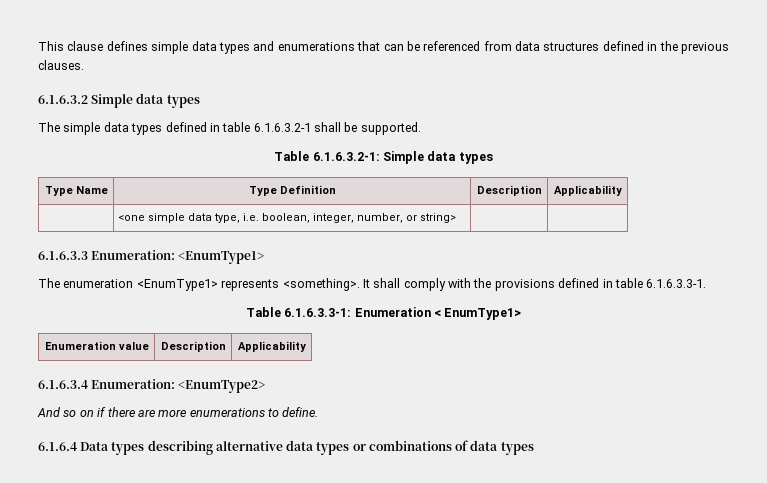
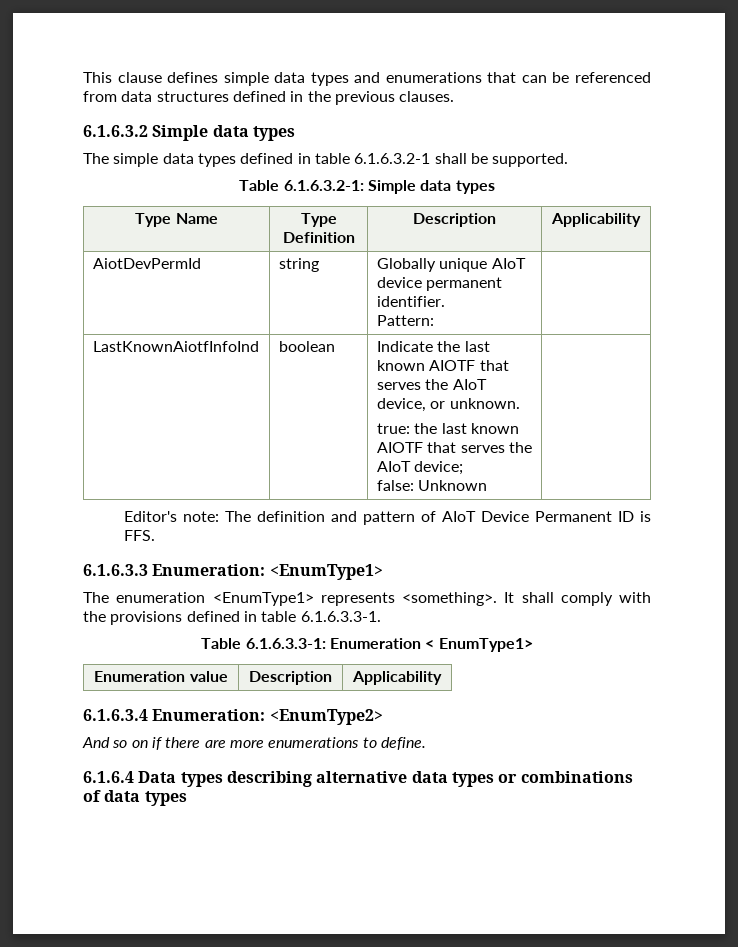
[118,213,457,223] | <one simple data type, i.e. boolean, integer, number, or string> | | -> [92,258,201,269] [278,258,319,272] [376,258,526,272] [376,277,503,291] [376,296,445,307] [376,315,434,326] [92,341,259,352] [278,341,335,352] [376,341,490,352] [376,360,509,371] [376,379,487,390] [376,398,520,412] [376,423,519,434] [376,442,532,453] [376,461,464,475] [376,480,488,491] [123,511,651,525] [123,530,155,541] AiotDevPermId | string | Globally unique AIoT device permanent identifier. // Pattern: | // LastKnownAiotfInfoInd | boolean | Indicate the last known AIOTF that serves the AIoT device, or unknown. // true: the last known AIOTF that serves the AIoT device; // false: Unknown | // Editor's note: The definition and pattern of AIoT Device Permanent ID is FFS.

